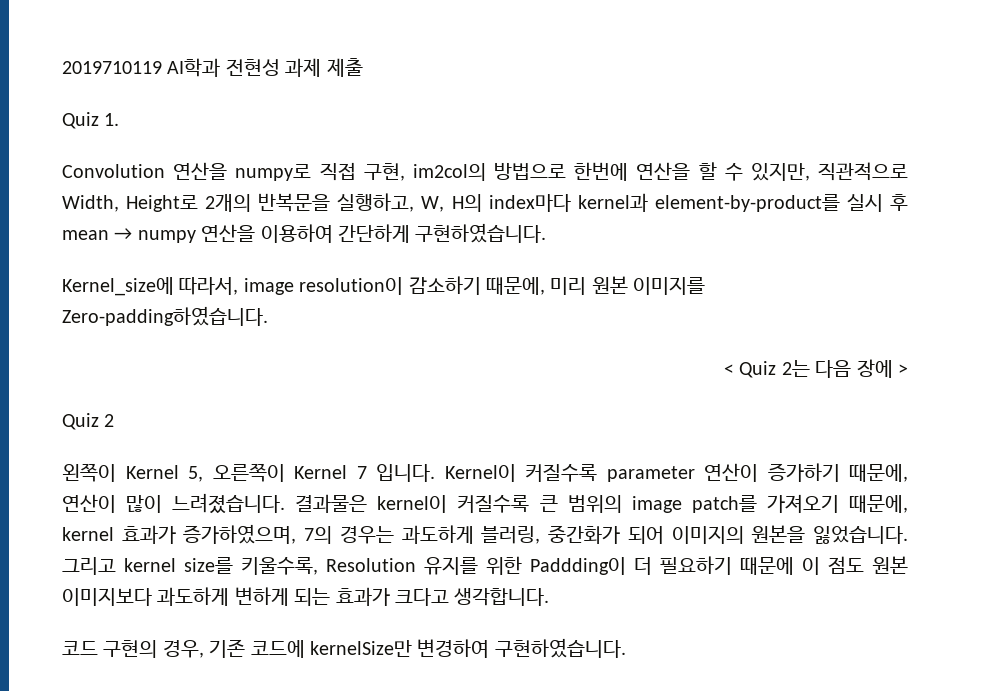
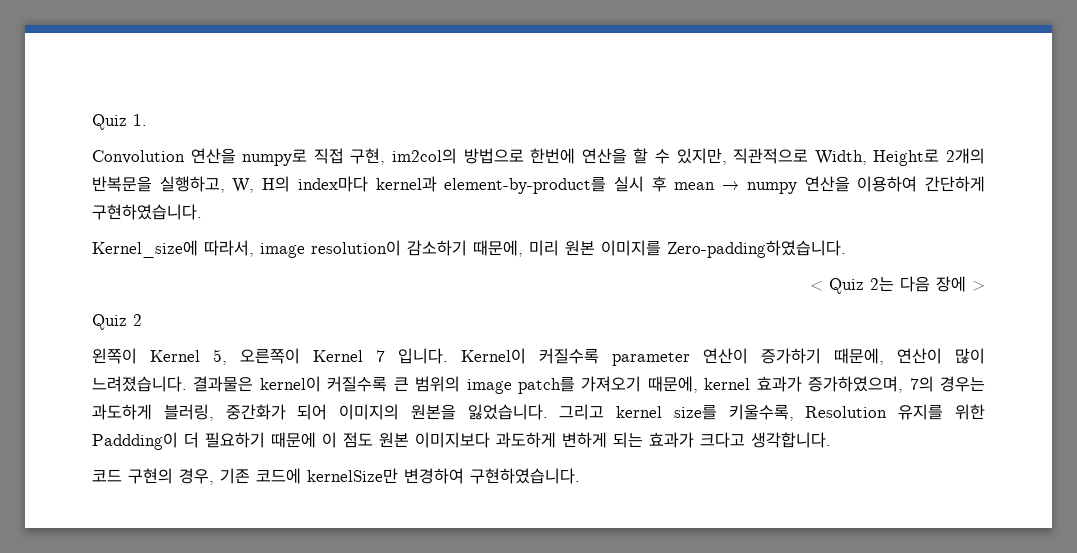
[62,58,363,77] 2019710119 AI학과 전현성 과제 제출 // -> (92, 122) none

